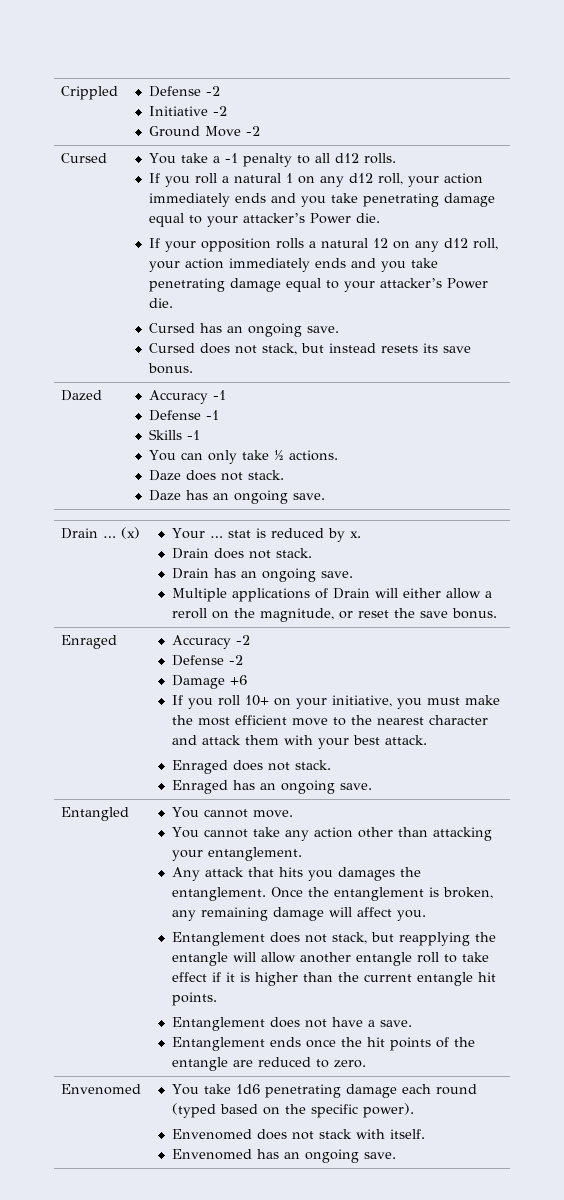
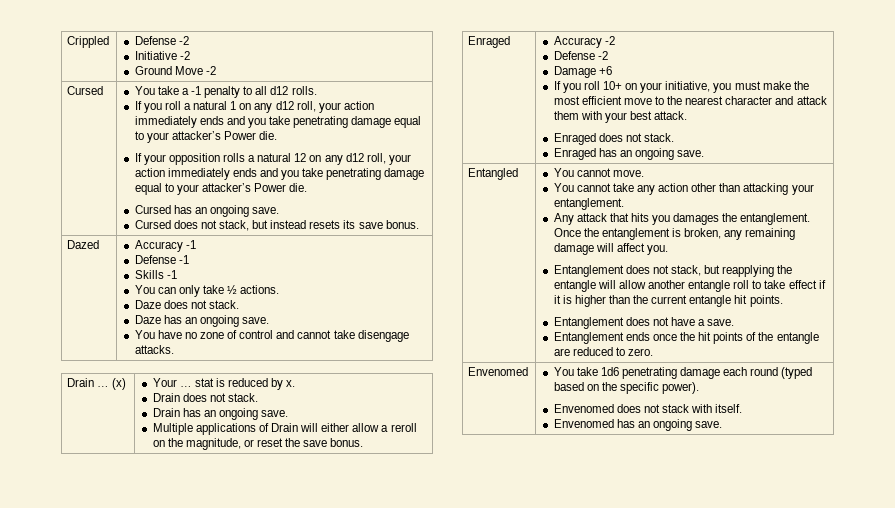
(326, 496) none -> [134,330,409,342] [134,345,174,354] // You have no zone of control and cannot take disengage attacks.

